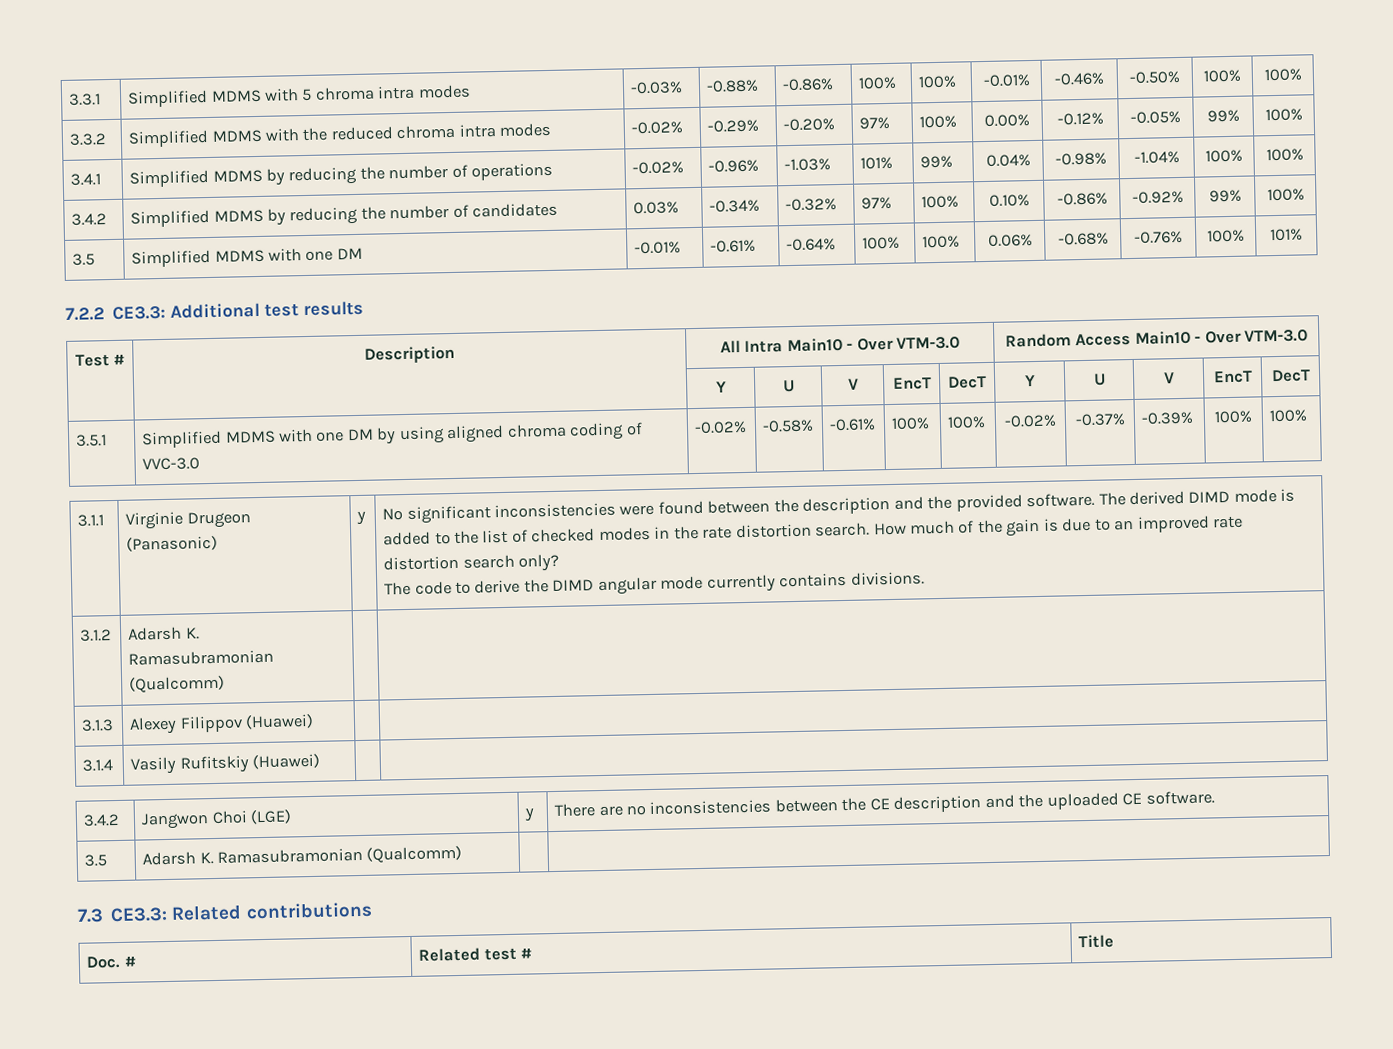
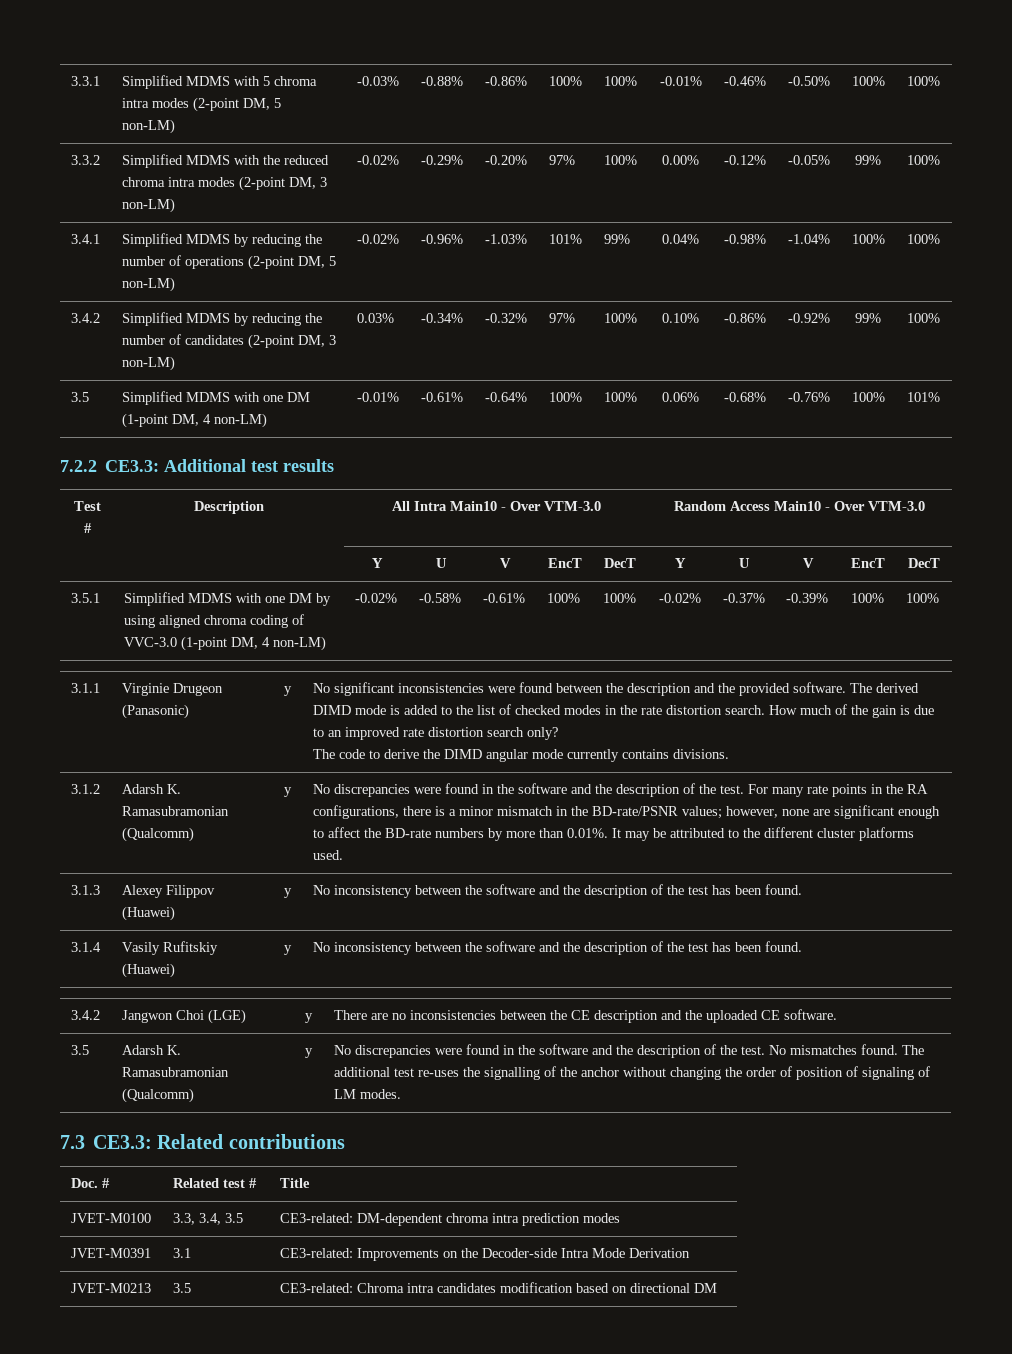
(471, 91) none -> [192,97,281,112] [121,119,175,134] (2-point DM, 5 non-LM)
(552, 129) none -> [238,176,327,191] [121,198,175,213] (2-point DM, 3 non-LM)
(554, 171) none -> [247,255,336,270] [121,277,175,292] (2-point DM, 5 non-LM)
(559, 210) none -> [247,334,336,349] [121,356,175,371] (2-point DM, 3 non-LM)
(363, 253) none -> [121,413,267,428] (1-point DM, 4 non-LM)
(201, 464) none -> [180,636,326,651] (1-point DM, 4 non-LM)
[81,719,115,732] [129,713,314,735] [82,759,114,772] [130,753,320,775] | // 3.1.3 | Alexey Filippov (Huawei) | | // 3.1.4 | Vasily Rufitskiy (Huawei) | | -> [283,787,292,797] [312,783,928,797] [312,805,940,819] [312,827,914,841] [312,850,343,860] [70,885,100,895] [121,885,215,898] [121,906,175,921] [283,888,292,898] [312,884,802,898] [70,942,101,952] [121,941,218,955] [121,963,175,978] [283,945,292,955] [312,941,802,955] y | No discrepancies were found in the software and the description of the test. For many rate points in the RA configurations, there is a minor mismatch in the BD-rate/PSNR values; however, none are significant enough to affect the BD-rate numbers by more than 0.01%. It may be attributed to the different cluster platforms used. // 3.1.3 | Alexey Filippov (Huawei) | y | No inconsistency between the software and the description of the test has been found. // 3.1.4 | Vasily Rufitskiy (Huawei) | y | No inconsistency between the software and the description of the test has been found.
(463, 854) | -> [304,1048,313,1058] [333,1044,924,1058] [333,1066,930,1080] [333,1089,401,1099] y | No discrepancies were found in the software and the description of the test. No mismatches found. The additional test re-uses the signalling of the anchor without changing the order of position of signaling of LM modes.
(1115, 941) none -> [70,1213,151,1223] [172,1213,243,1225] [279,1213,620,1226] [70,1248,151,1258] [172,1248,191,1258] [279,1248,690,1261] [70,1283,151,1293] [172,1283,191,1293] [279,1282,717,1293] // JVET-M0100 | 3.3, 3.4, 3.5 | CE3-related: DM-dependent chroma intra prediction modes // JVET-M0391 | 3.1 | CE3-related: Improvements on the Decoder-side Intra Mode Derivation // JVET-M0213 | 3.5 | CE3-related: Chroma intra candidates modification based on directional DM

